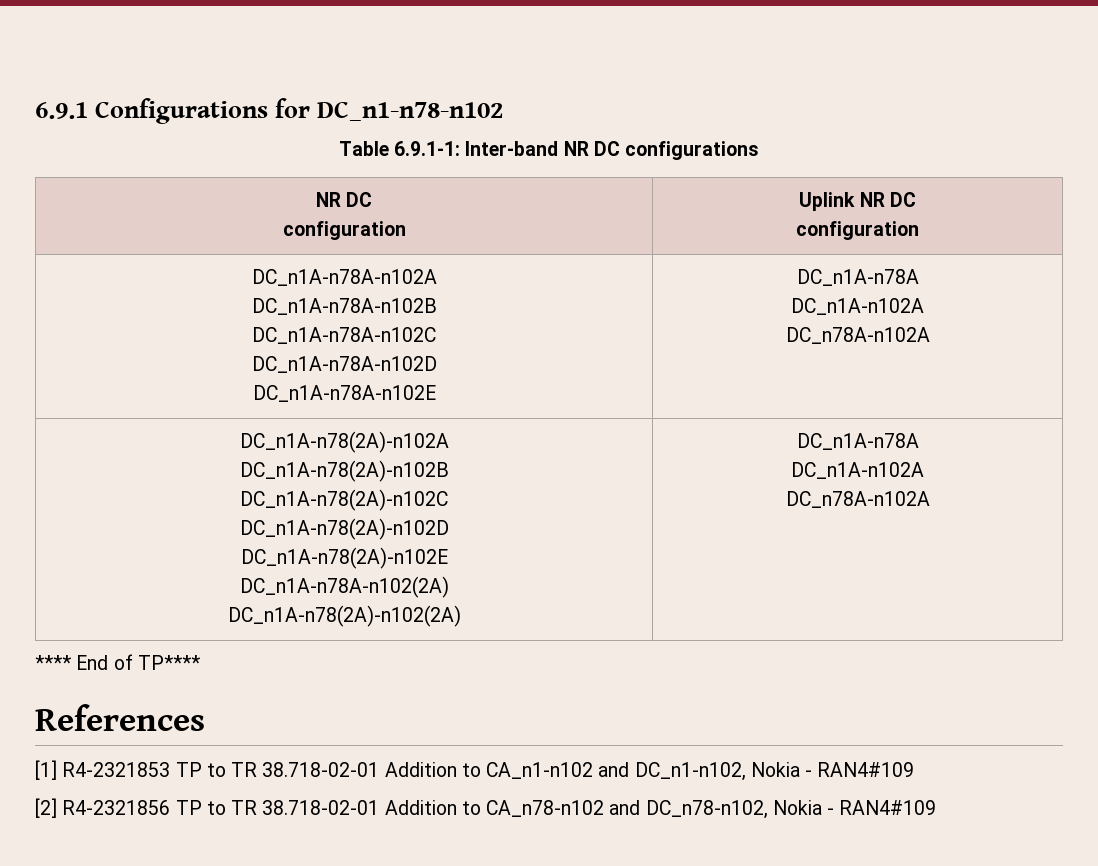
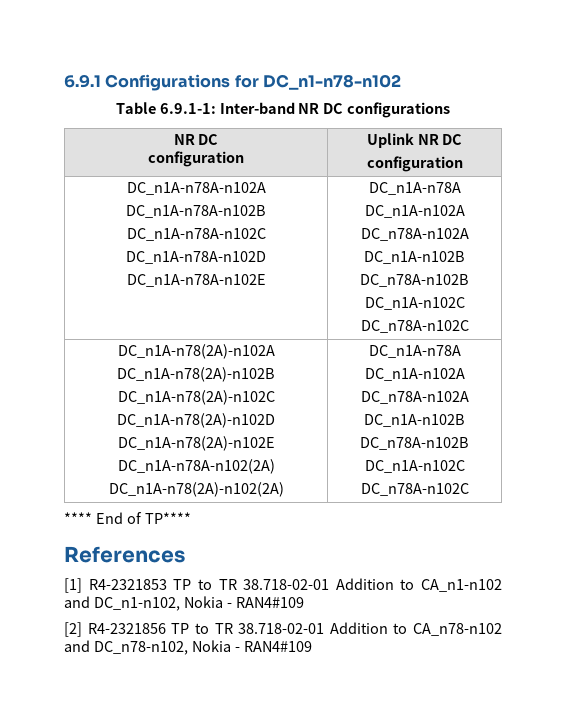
(930, 335) none -> [364,251,465,264] [360,274,469,287] [364,297,465,310] [360,320,469,333] // DC_n1A-n102B // DC_n78A-n102B // DC_n1A-n102C // DC_n78A-n102C
(930, 499) none -> [364,414,465,427] [360,437,469,450] [364,460,465,473] [360,483,469,496] // DC_n1A-n102B // DC_n78A-n102B // DC_n1A-n102C // DC_n78A-n102C

